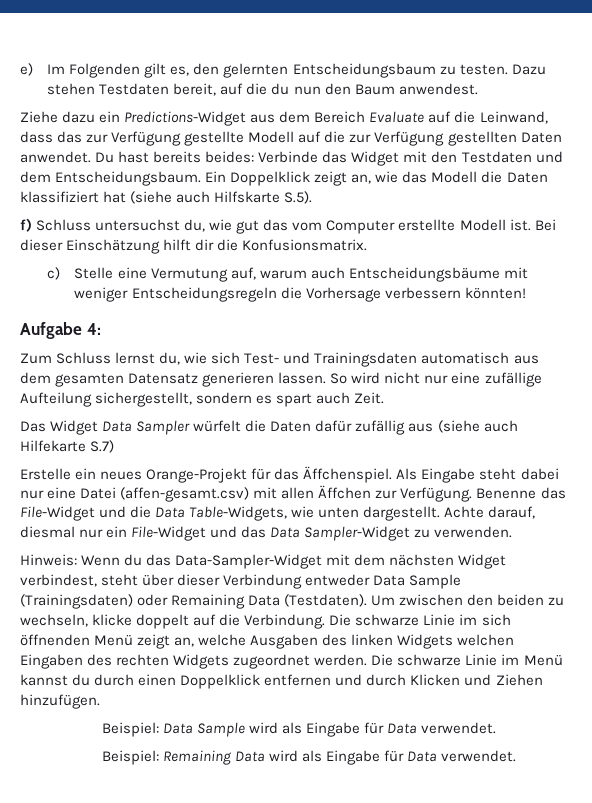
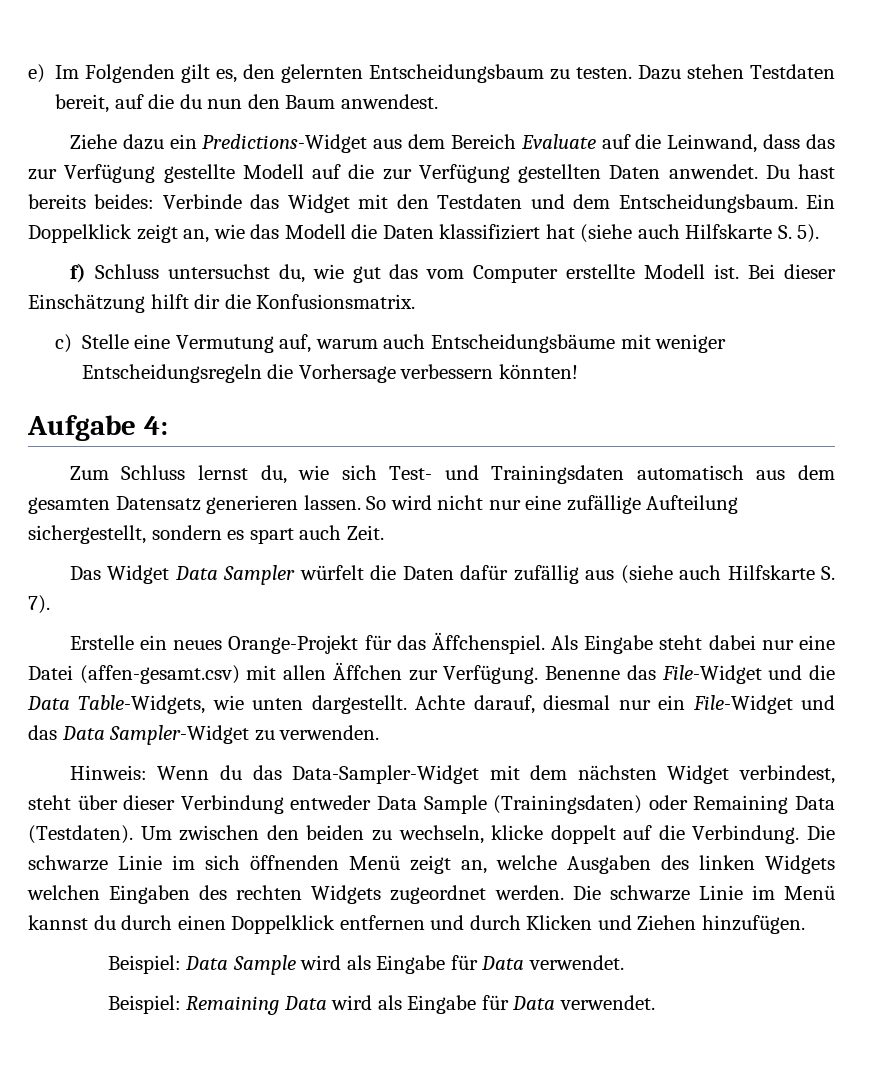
[284,191,313,204] S.5). -> [777,224,820,243] S. 5).
[20,440,115,453] Hilfekarte S.7) -> [727,565,836,580] [28,595,50,614] Hilfskarte S. 7).

